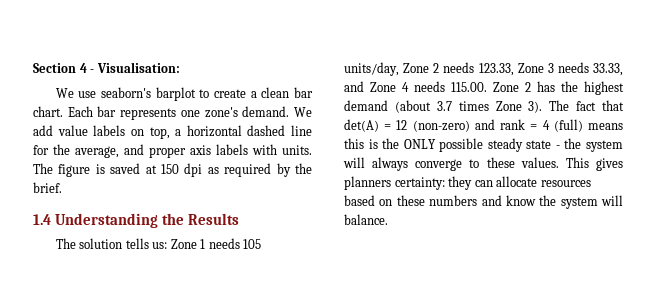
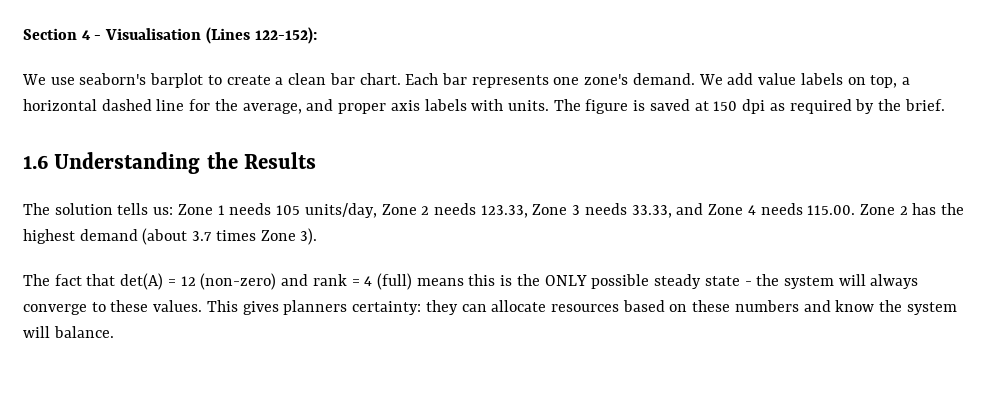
[96,62,180,73] Visualisation: -> [105,27,317,44] Visualisation (Lines 122-152):
[33,214,51,225] 1.4 -> [23,155,48,169] 1.6
(543, 107) none -> (318, 236) //

